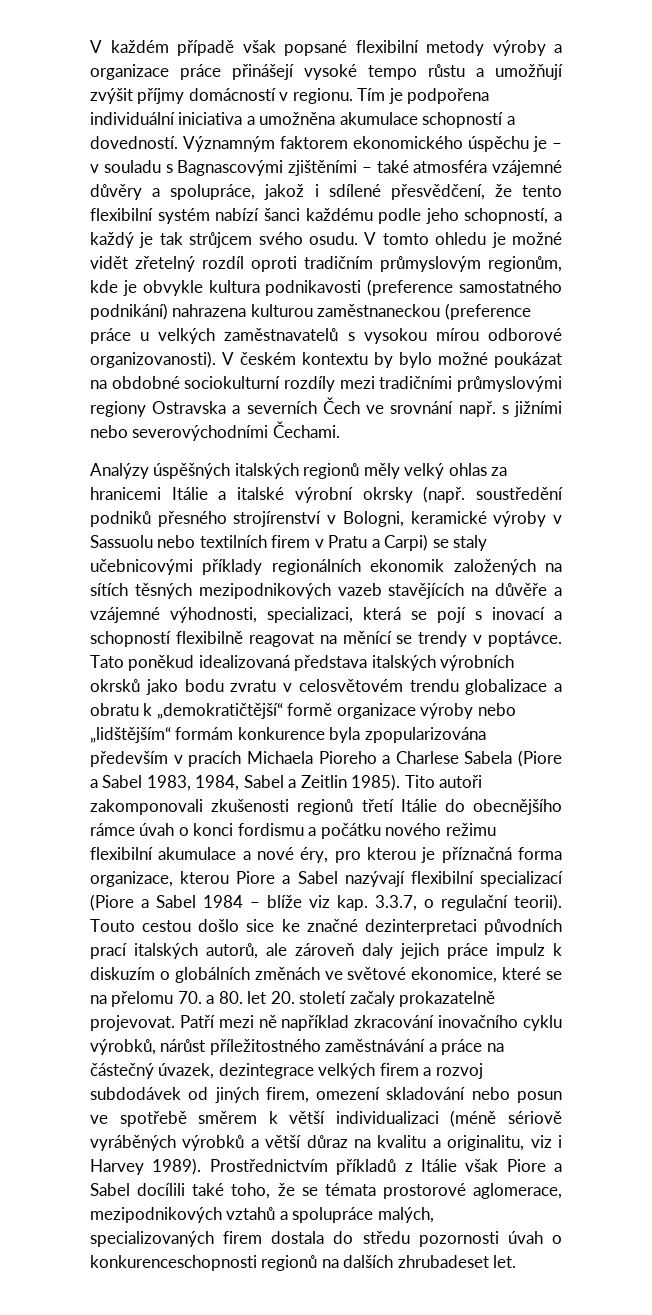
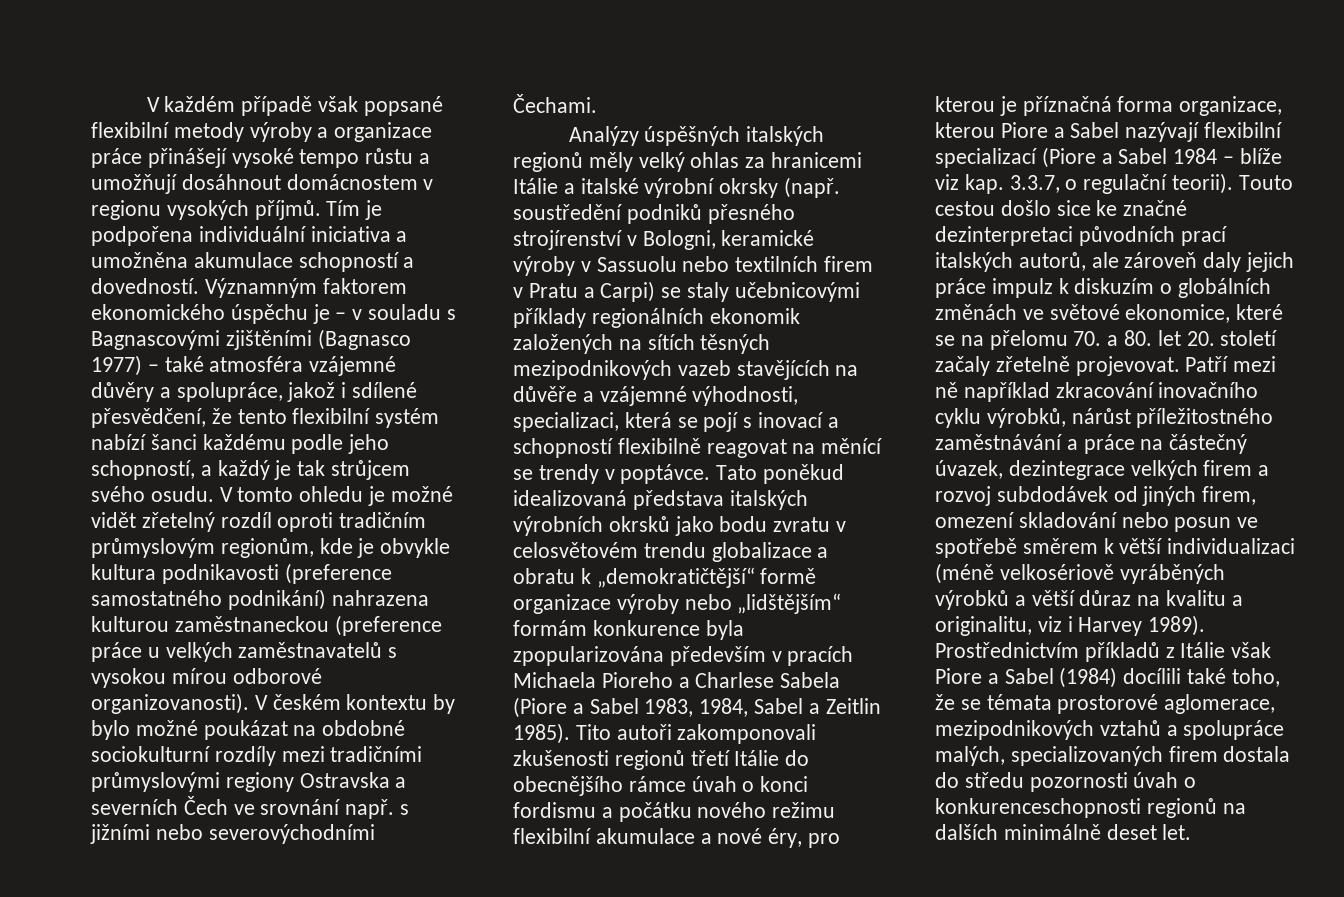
[90,88,353,104] zvýšit příjmy domácností v regionu. -> [181,174,434,190] [91,200,321,220] dosáhnout domácnostem v regionu vysokých příjmů.
(357, 168) none -> [317,329,411,350] [91,355,142,376] (Bagnasco 1977)
[399,991,496,1007] prokazatelně -> [995,356,1070,372] zřetelně
[508,1111,562,1124] sériově -> [999,564,1114,580] velkosériově
(130, 1189) none -> [1059,667,1118,688] (1984)
[397,1255,489,1268] zhrubadeset -> [1003,824,1157,840] minimálně deset

